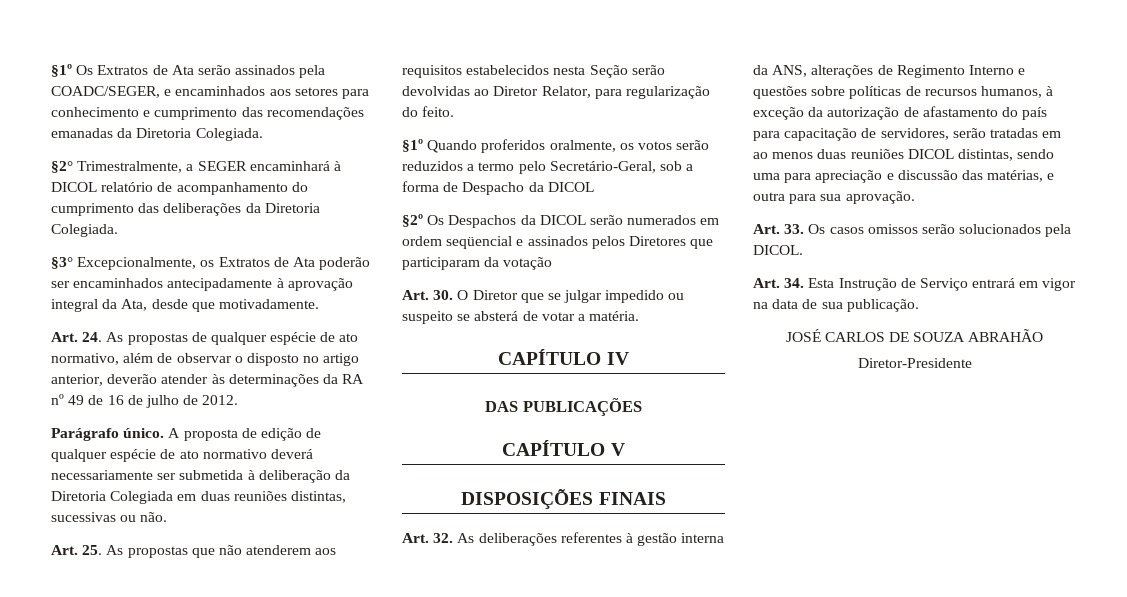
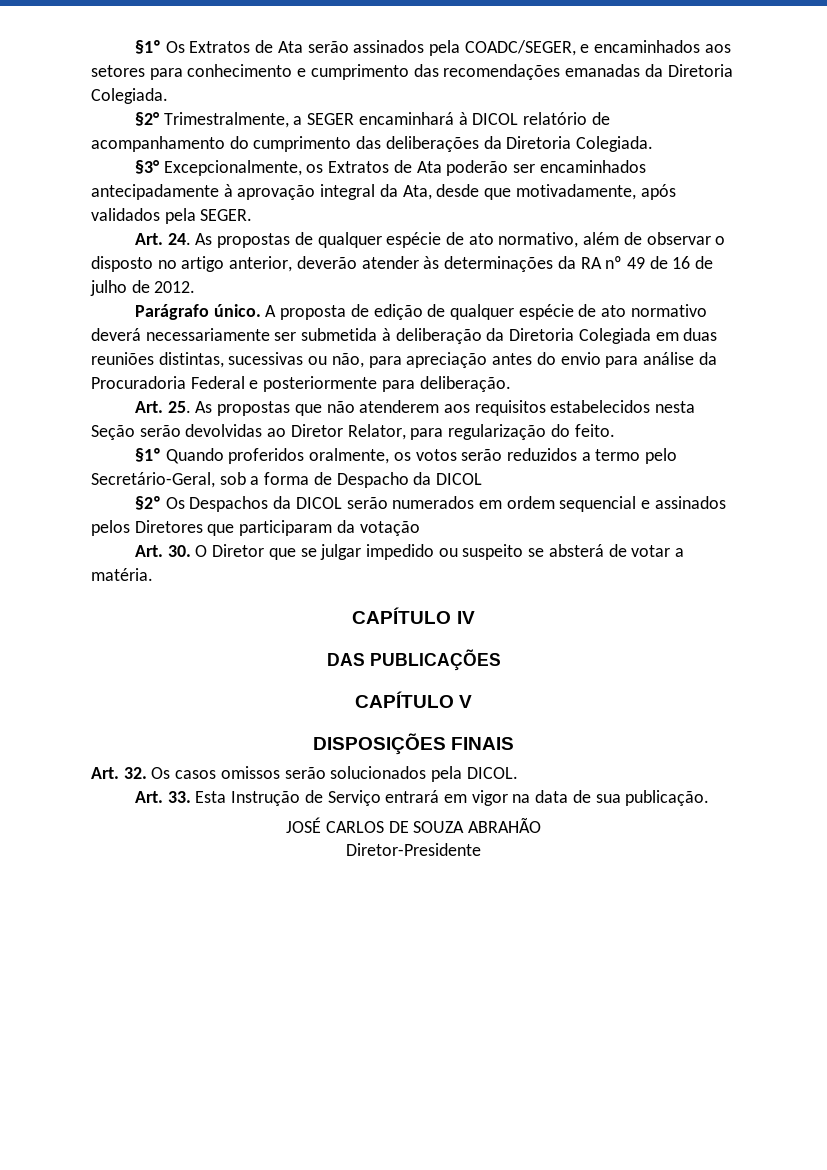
[218,299,319,309] motivadamente. -> [515,184,676,200] [91,208,253,224] motivadamente, após validados pela SEGER.
[140,512,168,522] não. -> [331,352,717,368] [91,376,511,392] não, para apreciação antes do envio para análise da Procuradoria Federal e posteriormente para deliberação.
[446,236,513,249] seqüencial -> [559,496,637,512] sequencial
[457,532,725,546] [753,65,1026,78] [753,86,1054,99] [753,106,1048,120] [753,128,1062,141] [753,149,1055,161] [753,170,1055,183] [753,191,915,204] [753,224,805,234] As deliberações referentes à gestão interna da ANS, alterações de Regimento Interno e questões sobre políticas de recursos humanos, à exceção da autorização de afastamento do país para capacitação de servidores, serão tratadas em ao menos duas reuniões DICOL distintas, sendo uma para apreciação e discussão das matérias, e outra para sua aprovação. // Art. 33. -> (147, 773) none
[784,278,805,288] 34. -> [167,791,191,803] 33.

